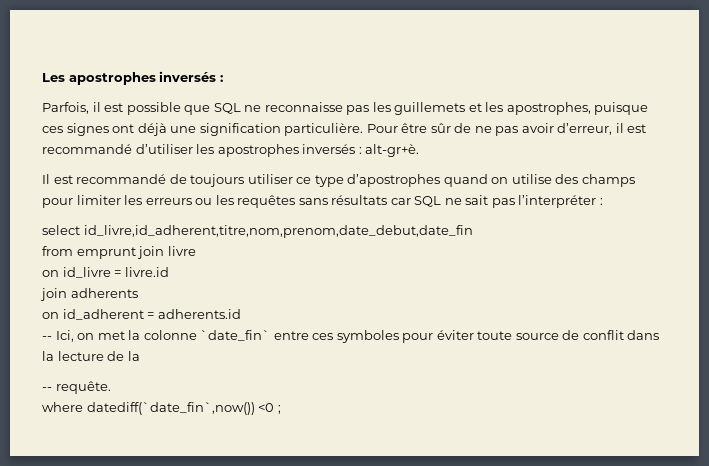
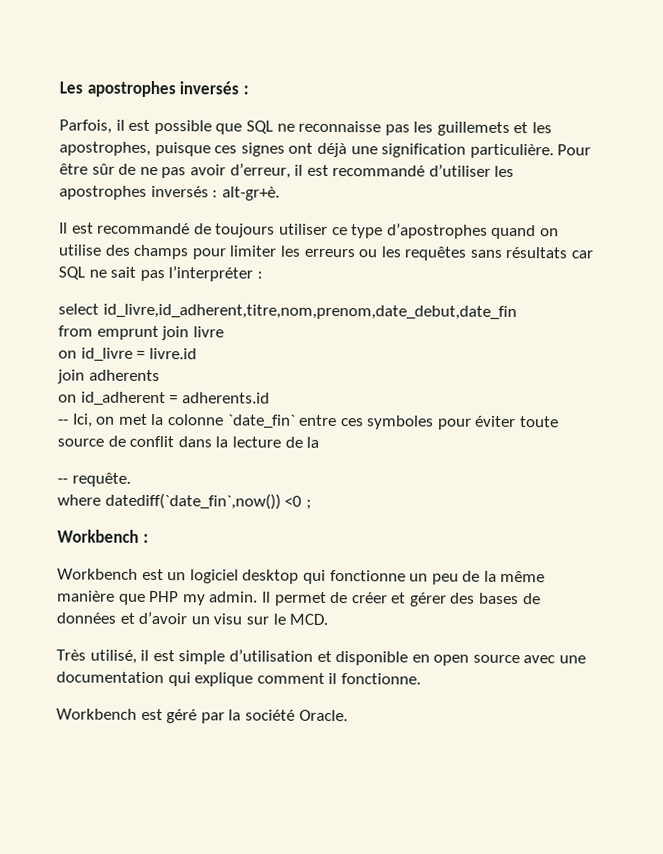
(281, 409) none -> [57,529,149,543] [57,568,546,585] [57,590,541,607] [56,611,329,625] [56,649,587,666] [56,671,421,687] [56,708,348,724] // Workbench : // Workbench est un logiciel desktop qui fonctionne un peu de la même manière que PHP my admin. Il permet de créer et gérer des bases de données et d’avoir un visu sur le MCD. // Très utilisé, il est simple d’utilisation et disponible en open source avec une documentation qui explique comment il fonctionne. // Workbench est géré par la société Oracle.

